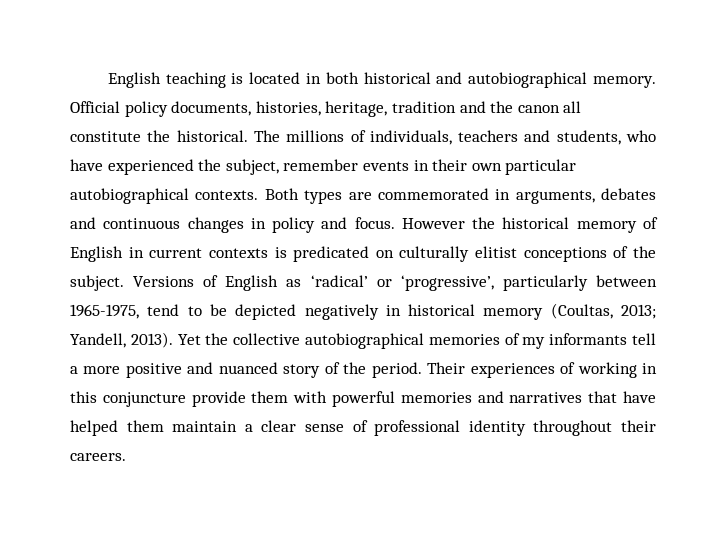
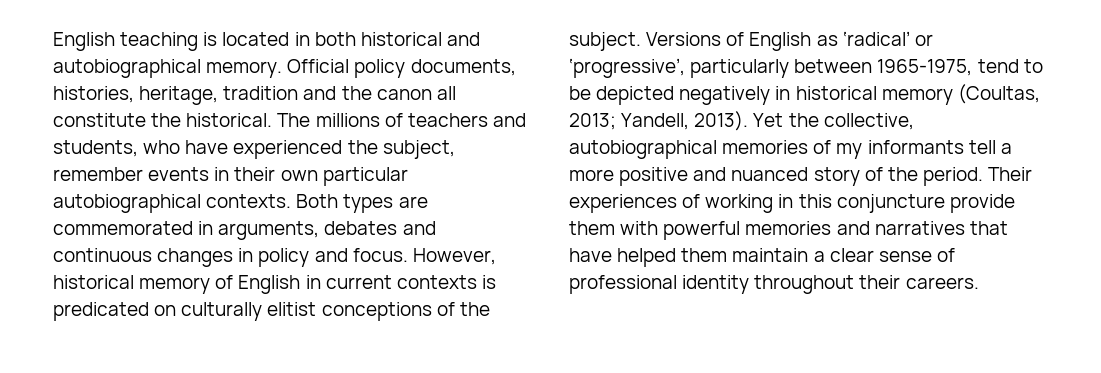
[369,130,452,145] individuals, -> (403, 120) none
[401,217,496,229] However the -> [412,248,496,265] However,
[233,333,301,345] collective -> [823,113,914,130] collective,

